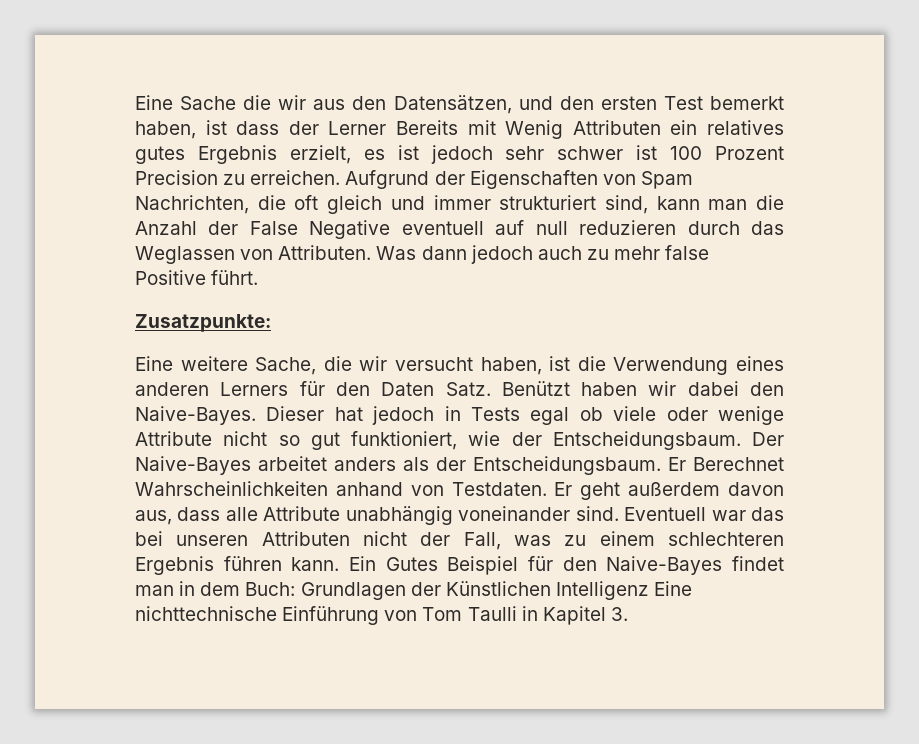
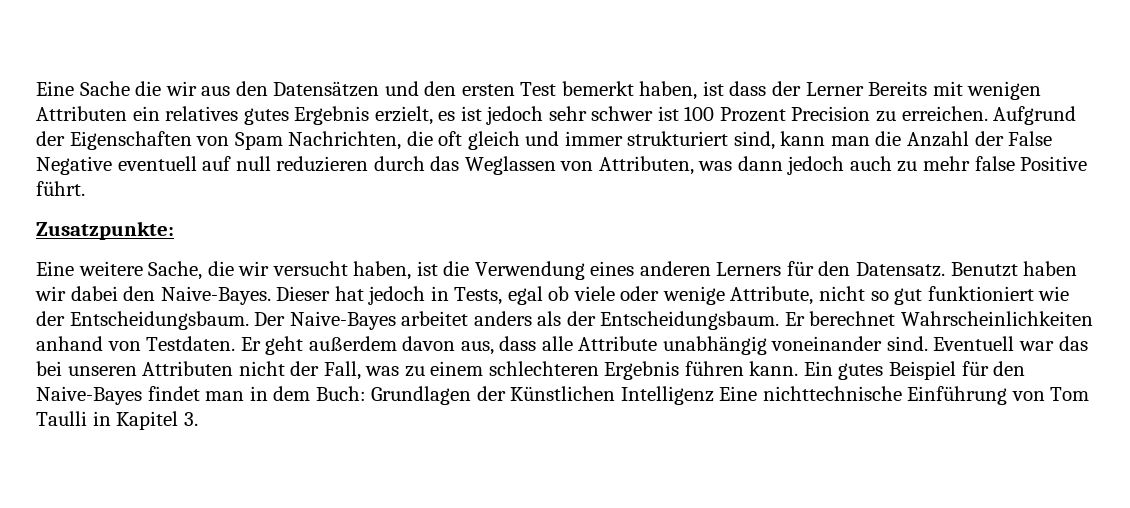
[393,95,512,114] Datensätzen, -> [273,81,380,97] Datensätzen
[505,120,564,139] Wenig -> [967,81,1042,100] wenigen
[278,245,417,260] Attributen. Was -> [598,156,733,175] Attributen, was
[381,381,570,396] Daten Satz. Benützt -> [856,262,1018,277] Datensatz. Benutzt
[471,407,520,421] Tests -> [454,287,503,305] Tests,
[135,431,212,446] Attribute -> [730,286,814,305] Attribute,
[351,431,457,450] funktioniert, -> [927,286,1034,301] funktioniert
[693,457,784,471] Berechnet -> [809,311,896,326] berechnet
[385,557,438,571] Gutes -> [838,363,884,380] gutes

